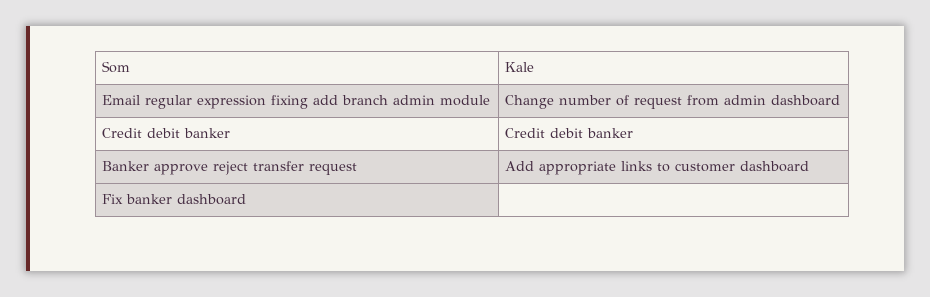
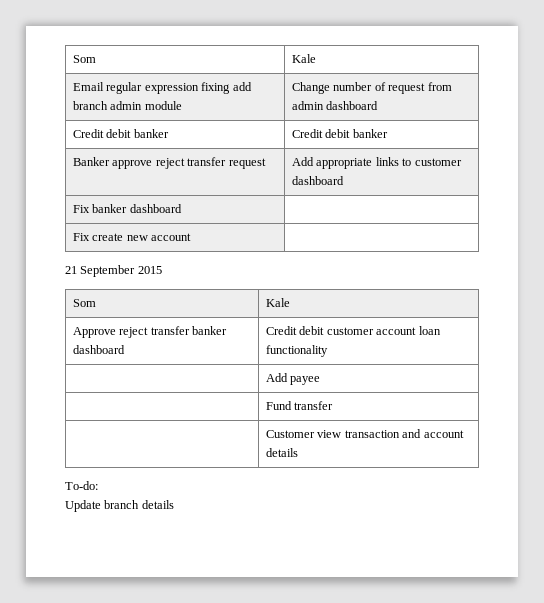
(246, 199) none -> [73,233,192,241] [65,265,162,277] [73,299,97,307] [266,298,291,307] [73,326,228,338] [73,345,126,354] [266,326,441,335] [266,345,329,357] [266,373,321,385] [266,401,334,410] [266,429,464,438] [266,448,299,457] [65,481,98,490] [65,500,174,512] // Fix create new account | // 21 September 2015 // Som | Kale // Approve reject transfer banker dashboard | Credit debit customer account loan functionality // | Add payee // | Fund transfer // | Customer view transaction and account details // To-do: // Update branch details

